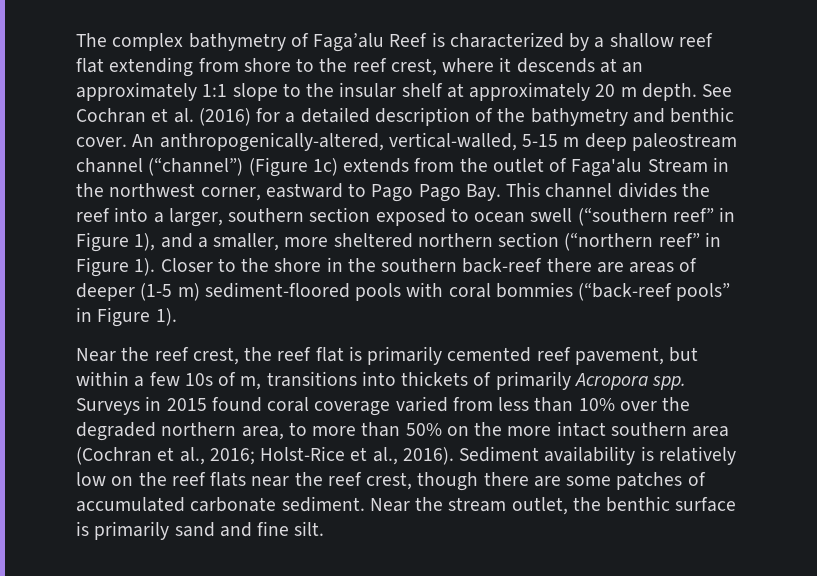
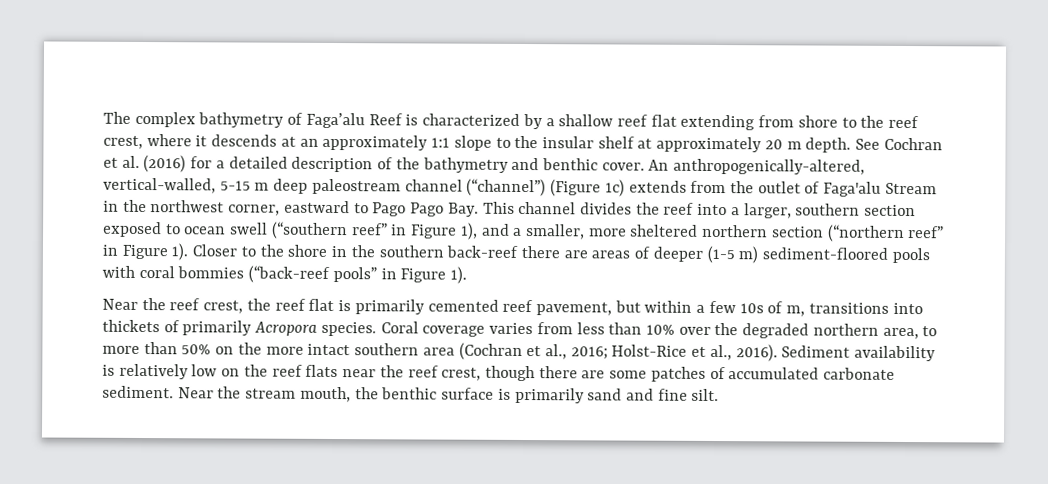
[652,376,687,390] [76,396,448,416] spp. Surveys in 2015 found coral coverage varied -> [320,321,534,337] species. Coral coverage varies
[511,497,568,515] outlet, -> [299,386,351,403] mouth,

